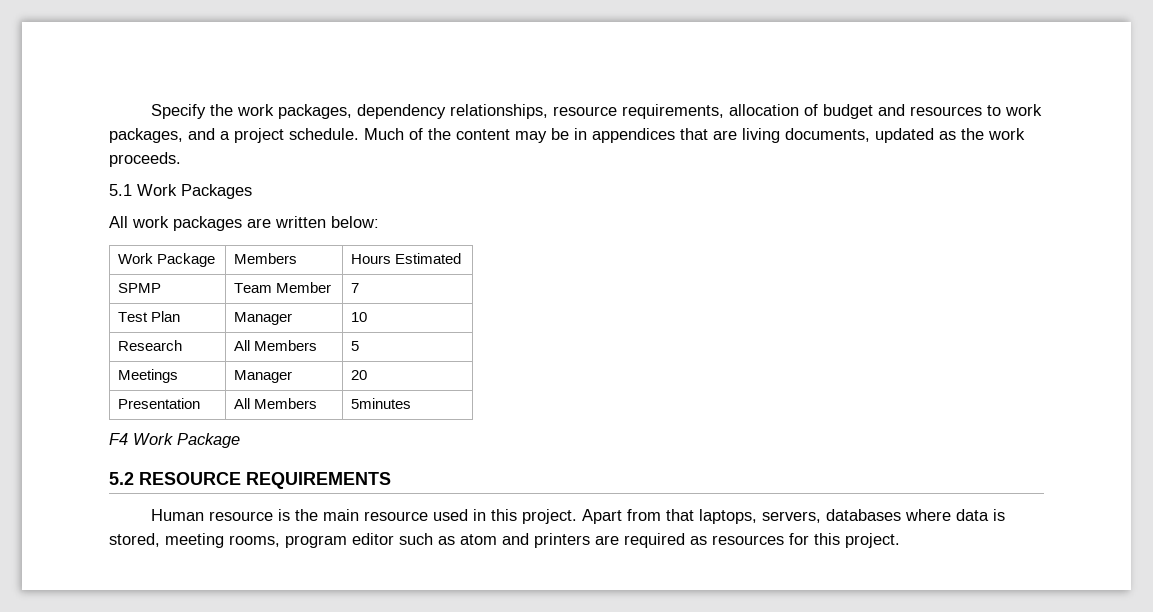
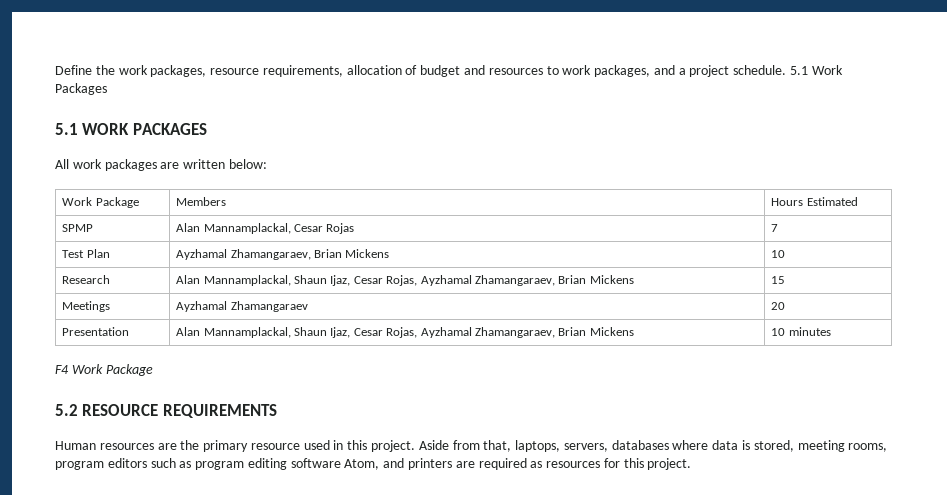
[150,104,206,119] Specify -> [55,65,92,75] Define
[356,104,548,119] dependency relationships, -> (207, 71) none
[364,128,1025,143] [109,152,181,167] Much of the content may be in appendices that are living documents, updated as the work proceeds. // -> (787, 70) none
(252, 191) none -> [55,123,207,135] // 5.1 WORK PACKAGES
[233,282,331,293] Team Member -> [176,223,355,234] Alan Mannamplackal, Cesar Rojas
[233,312,292,325] [350,312,367,322] [117,340,182,351] [233,340,317,351] [350,341,359,351] Manager | 10 // Research | All Members | 5 -> [176,249,390,260] [771,250,786,258] [62,275,111,284] [176,275,634,286] [771,276,786,284] Ayzhamal Zhamangaraev, Brian Mickens | 10 // Research | Alan Mannamplackal, Shaun Ijaz, Cesar Rojas, Ayzhamal Zhamangaraev, Brian Mickens | 15
[233,370,292,383] Manager -> [176,301,308,312] Ayzhamal Zhamangaraev
[233,398,317,409] [350,398,411,409] All Members | 5minutes -> [176,327,634,338] [771,327,831,336] Alan Mannamplackal, Shaun Ijaz, Cesar Rojas, Ayzhamal Zhamangaraev, Brian Mickens | 10 minutes
[208,509,359,521] resource is the main -> [99,440,249,452] resources are the primary
[581,509,694,524] Apart from that -> [418,440,512,452] Aside from that,
[352,533,394,545] editor -> [107,458,147,468] editors
[460,534,497,545] atom -> [195,458,380,470] program editing software Atom,

